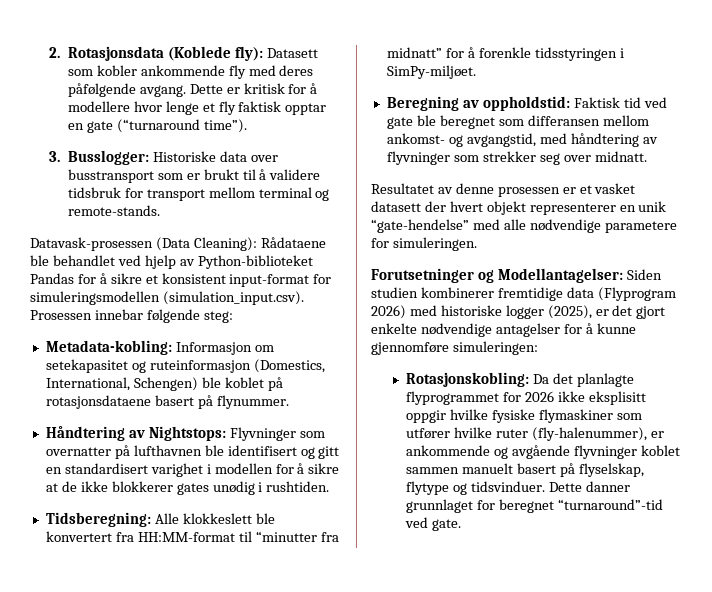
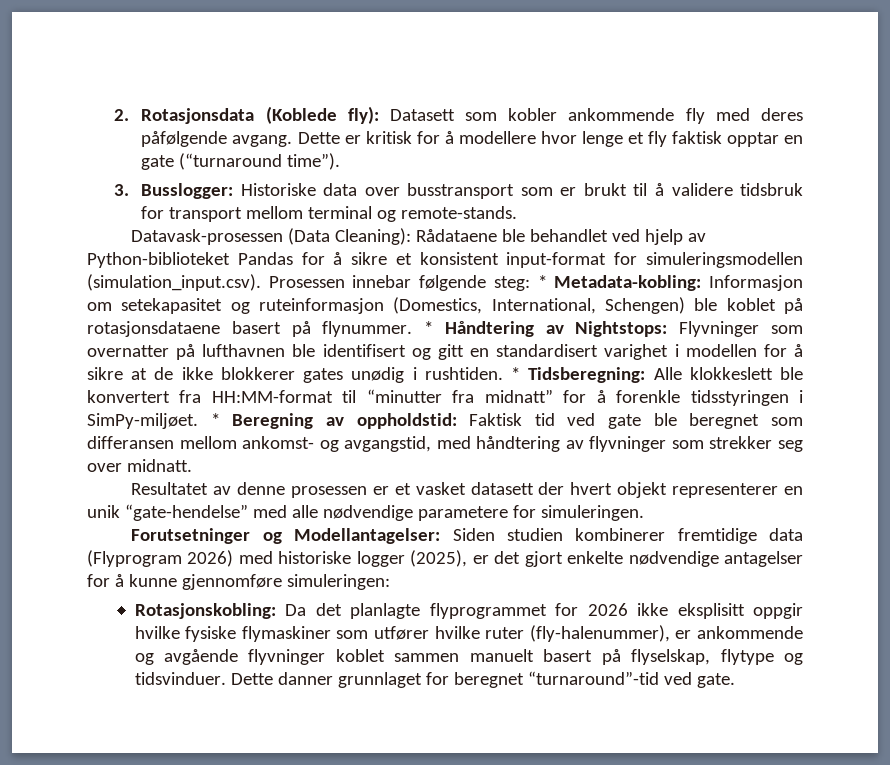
(233, 317) // -> [537,275,547,288] *
(289, 402) // -> [424,321,434,334] *
(330, 486) // -> [511,367,521,380] *
(476, 72) // -> [210,413,220,426] *

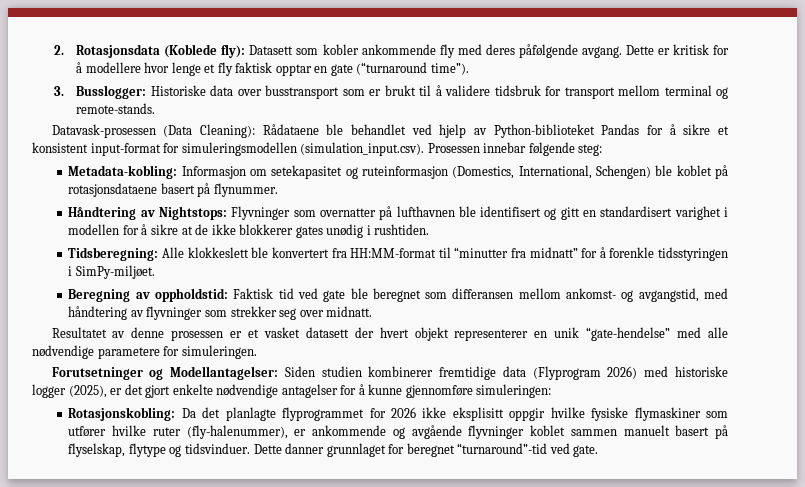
[537,275,547,288] * -> (603, 150) //
[424,321,434,334] * -> (278, 190) //
[511,367,521,380] * -> (430, 229) //
[210,413,220,426] * -> (155, 272) //

